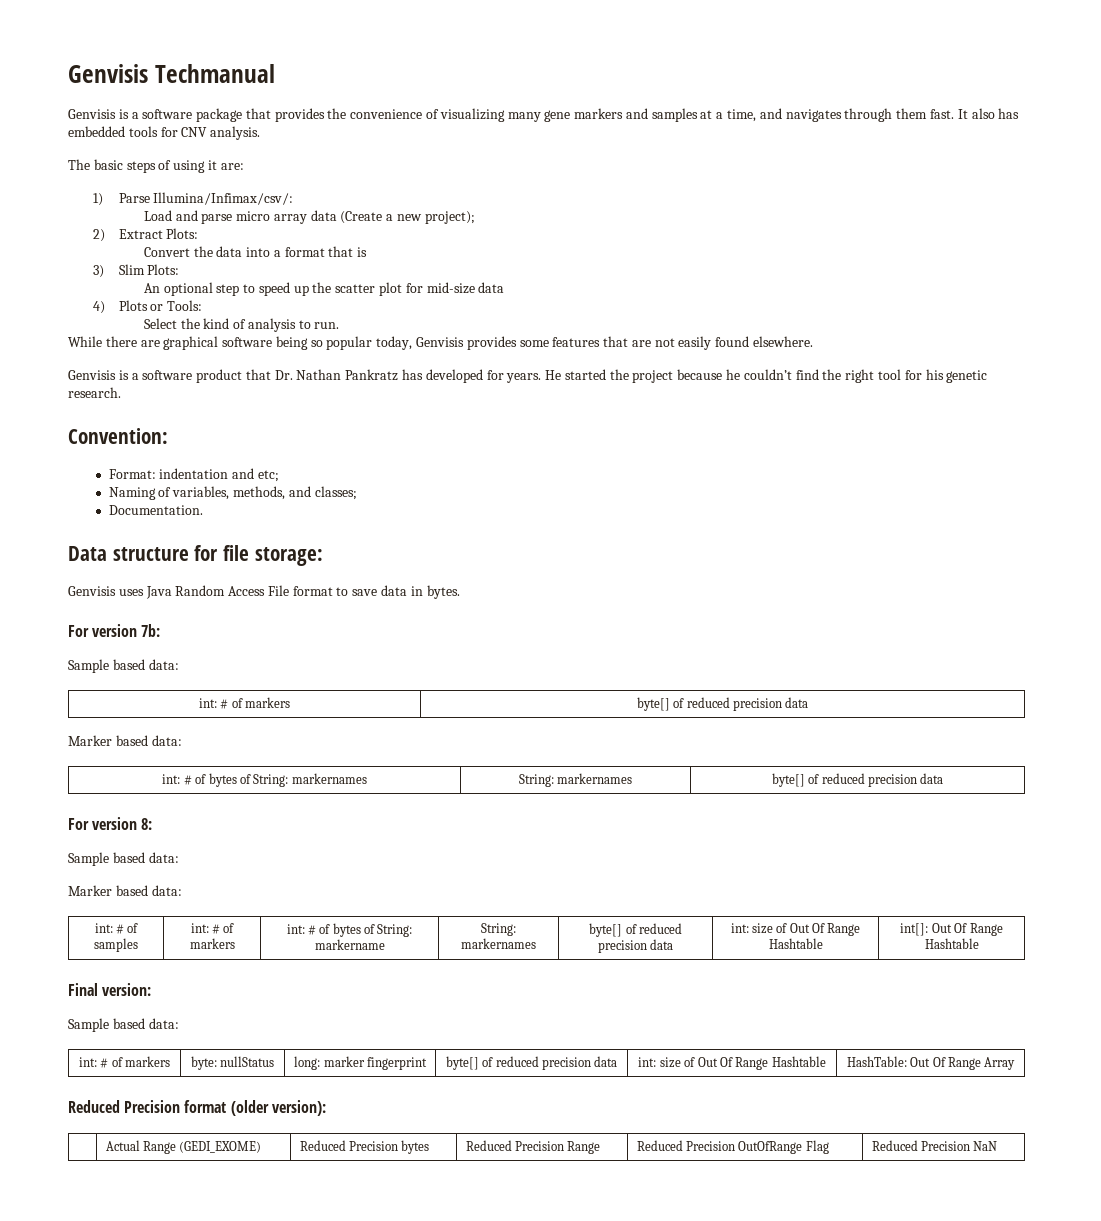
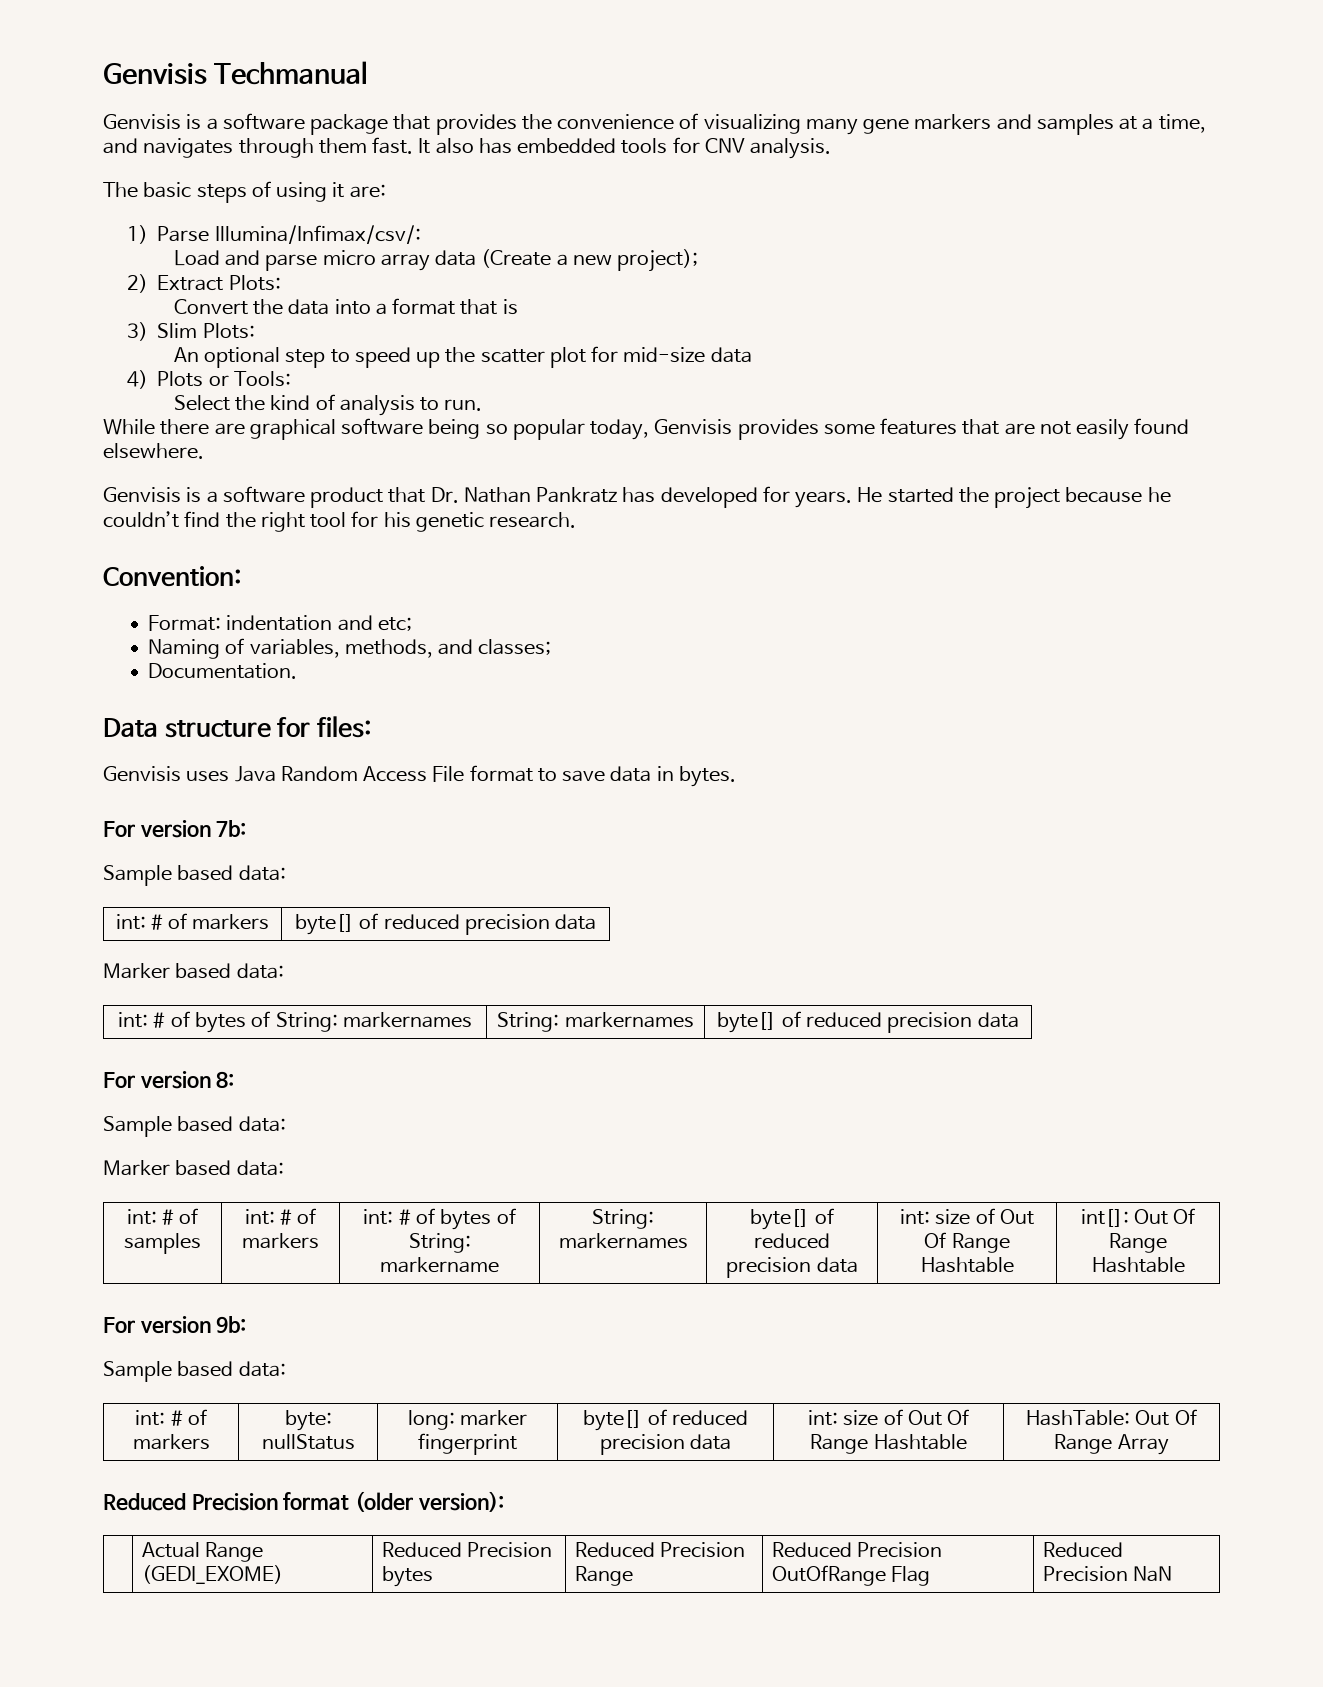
[223,545,323,566] file storage: -> [316,716,371,738] files:
[68,983,152,996] Final version: -> [103,1316,247,1334] For version 9b:

